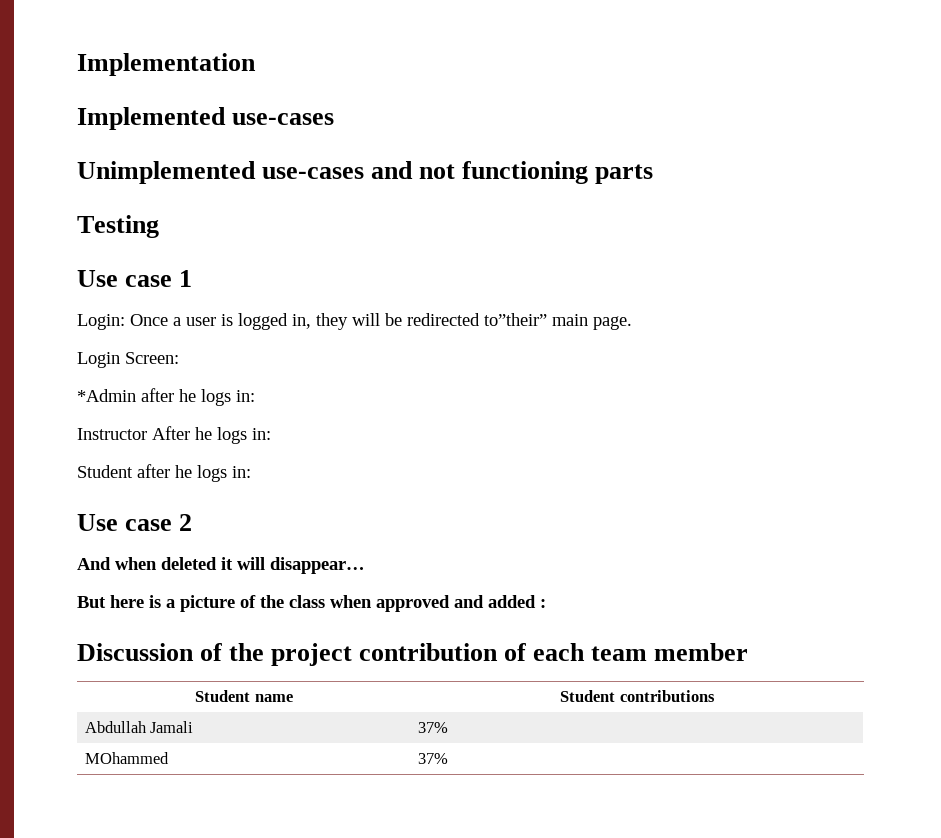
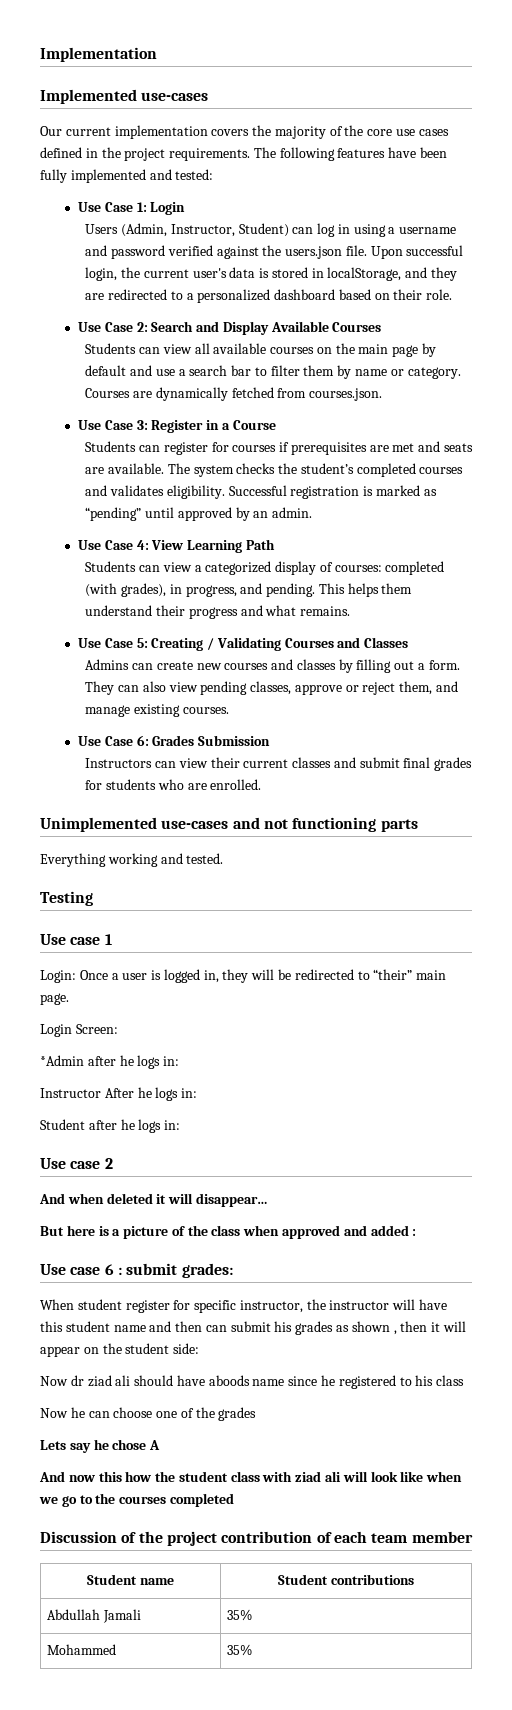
(335, 119) none -> [40,125,449,139] [40,147,448,161] [40,169,214,183] [77,202,186,215] [85,223,457,237] [85,245,464,259] [85,267,457,281] [85,289,453,303] [77,321,382,335] [85,343,436,357] [85,365,461,379] [85,387,383,401] [77,420,276,433] [85,441,473,455] [85,463,464,477] [85,485,437,499] [85,507,313,521] [77,539,275,553] [85,561,445,575] [85,583,413,597] [85,605,351,619] [77,637,409,651] [85,659,460,673] [85,681,458,695] [85,704,229,717] [77,735,271,746] [85,757,473,771] [85,779,262,790] // Our current implementation covers the majority of the core use cases defined in the project requirements. The following features have been fully implemented and tested: // Use Case 1: Login // Users (Admin, Instructor, Student) can log in using a username and password verified against the users.json file. Upon successful login, the current user's data is stored in localStorage, and they are redirected to a personalized dashboard based on their role. // Use Case 2: Search and Display Available Courses // Students can view all available courses on the main page by default and use a search bar to filter them by name or category. Courses are dynamically fetched from courses.json. // Use Case 3: Register in a Course // Students can register for courses if prerequisites are met and seats are available. The system checks the student’s completed courses and validates eligibility. Successful registration is marked as “pending” until approved by an admin. // Use Case 4: View Learning Path // Students can view a categorized display of courses: completed (with grades), in progress, and pending. This helps them understand their progress and what remains. // Use Case 5: Creating / Validating Courses and Classes // Admins can create new courses and classes by filling out a form. They can also view pending classes, approve or reject them, and manage existing courses. // Use Case 6: Grades Submission // Instructors can view their current classes and submit final grades for students who are enrolled.
(654, 174) none -> [40,853,224,867] // Everything working and tested.
[484,313,547,326] to”their” -> [357,969,413,980] to “their”
(546, 603) none -> [40,1263,233,1278] [40,1299,448,1313] [40,1321,466,1335] [40,1343,200,1357] [40,1375,465,1389] [40,1407,257,1421] [40,1439,161,1453] [39,1471,463,1482] [39,1493,234,1507] // Use case 6 : submit grades: // When student register for specific instructor, the instructor will have this student name and then can submit his grades as shown , then it will appear on the student side: // Now dr ziad ali should have aboods name since he registered to his class // Now he can choose one of the grades // Lets say he chose A // And now this how the student class with ziad ali will look like when we go to the courses completed
[417,722,448,733] [84,752,169,764] [417,753,448,764] 37% // MOhammed | 37% -> [226,1609,252,1621] [46,1644,116,1655] [226,1644,252,1656] 35% // Mohammed | 35%

